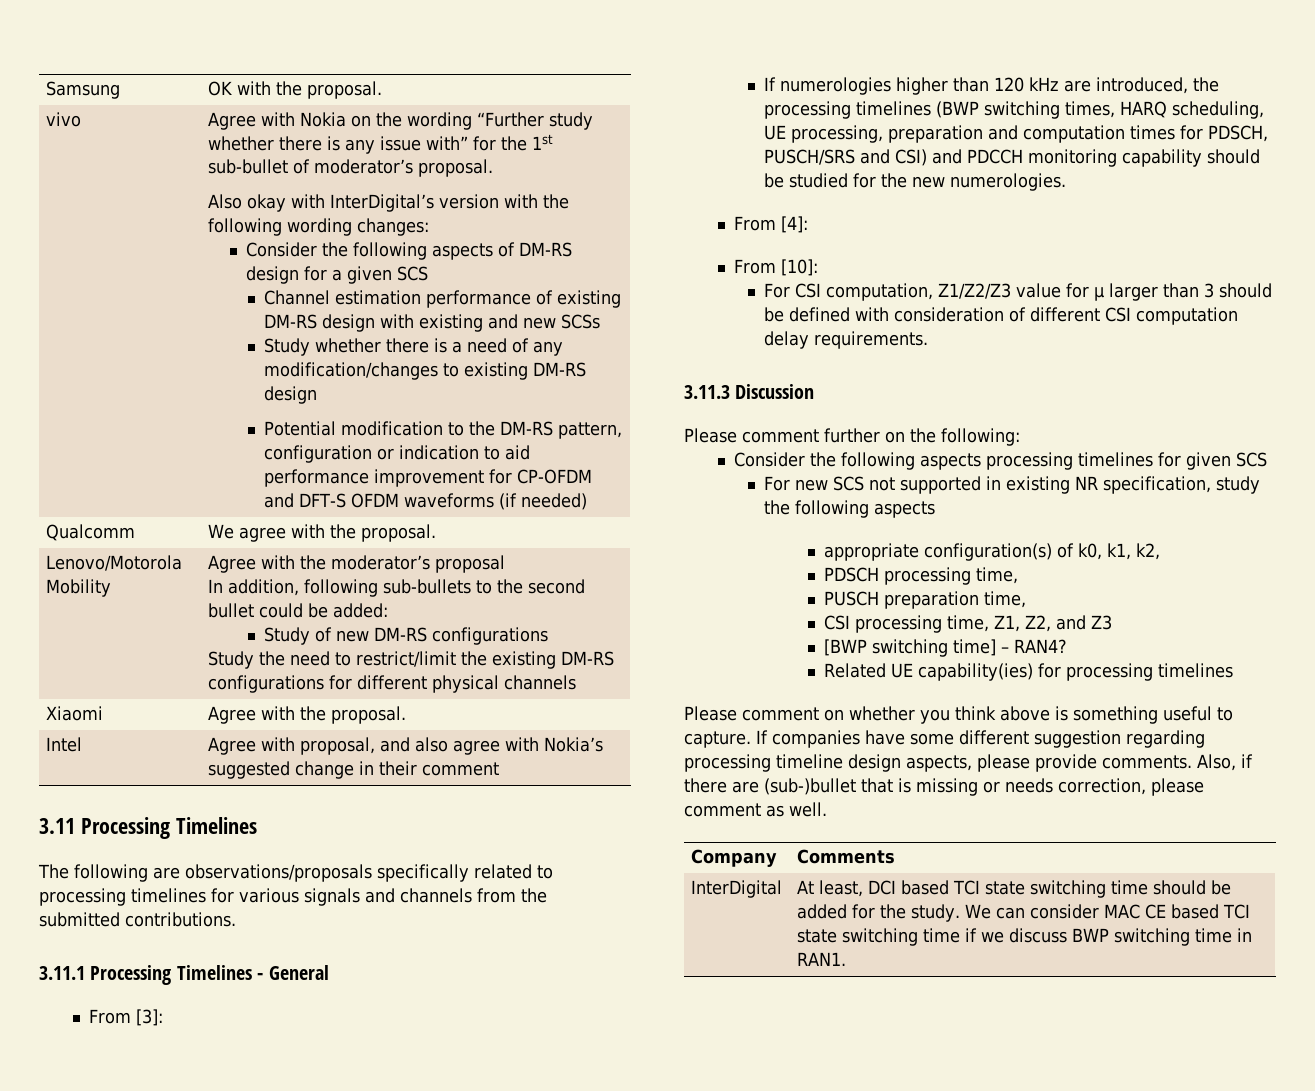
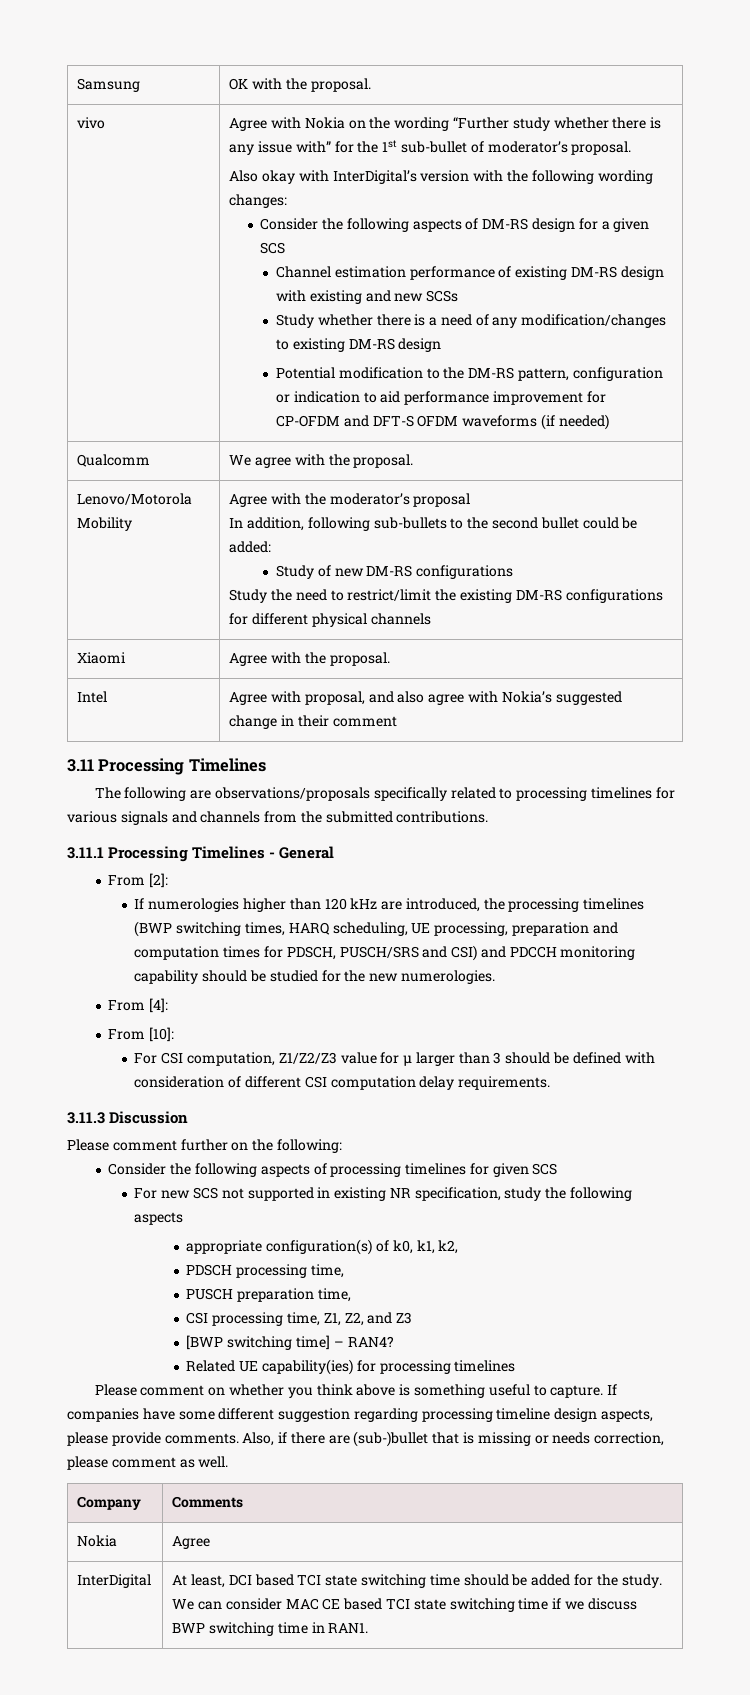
[135,1009,163,1026] [3]: -> [149,873,169,888] [2]:
(981, 461) none -> [313,1163,327,1175] of
(896, 856) none -> [77,1535,118,1547] [172,1536,211,1549] // Nokia | Agree

